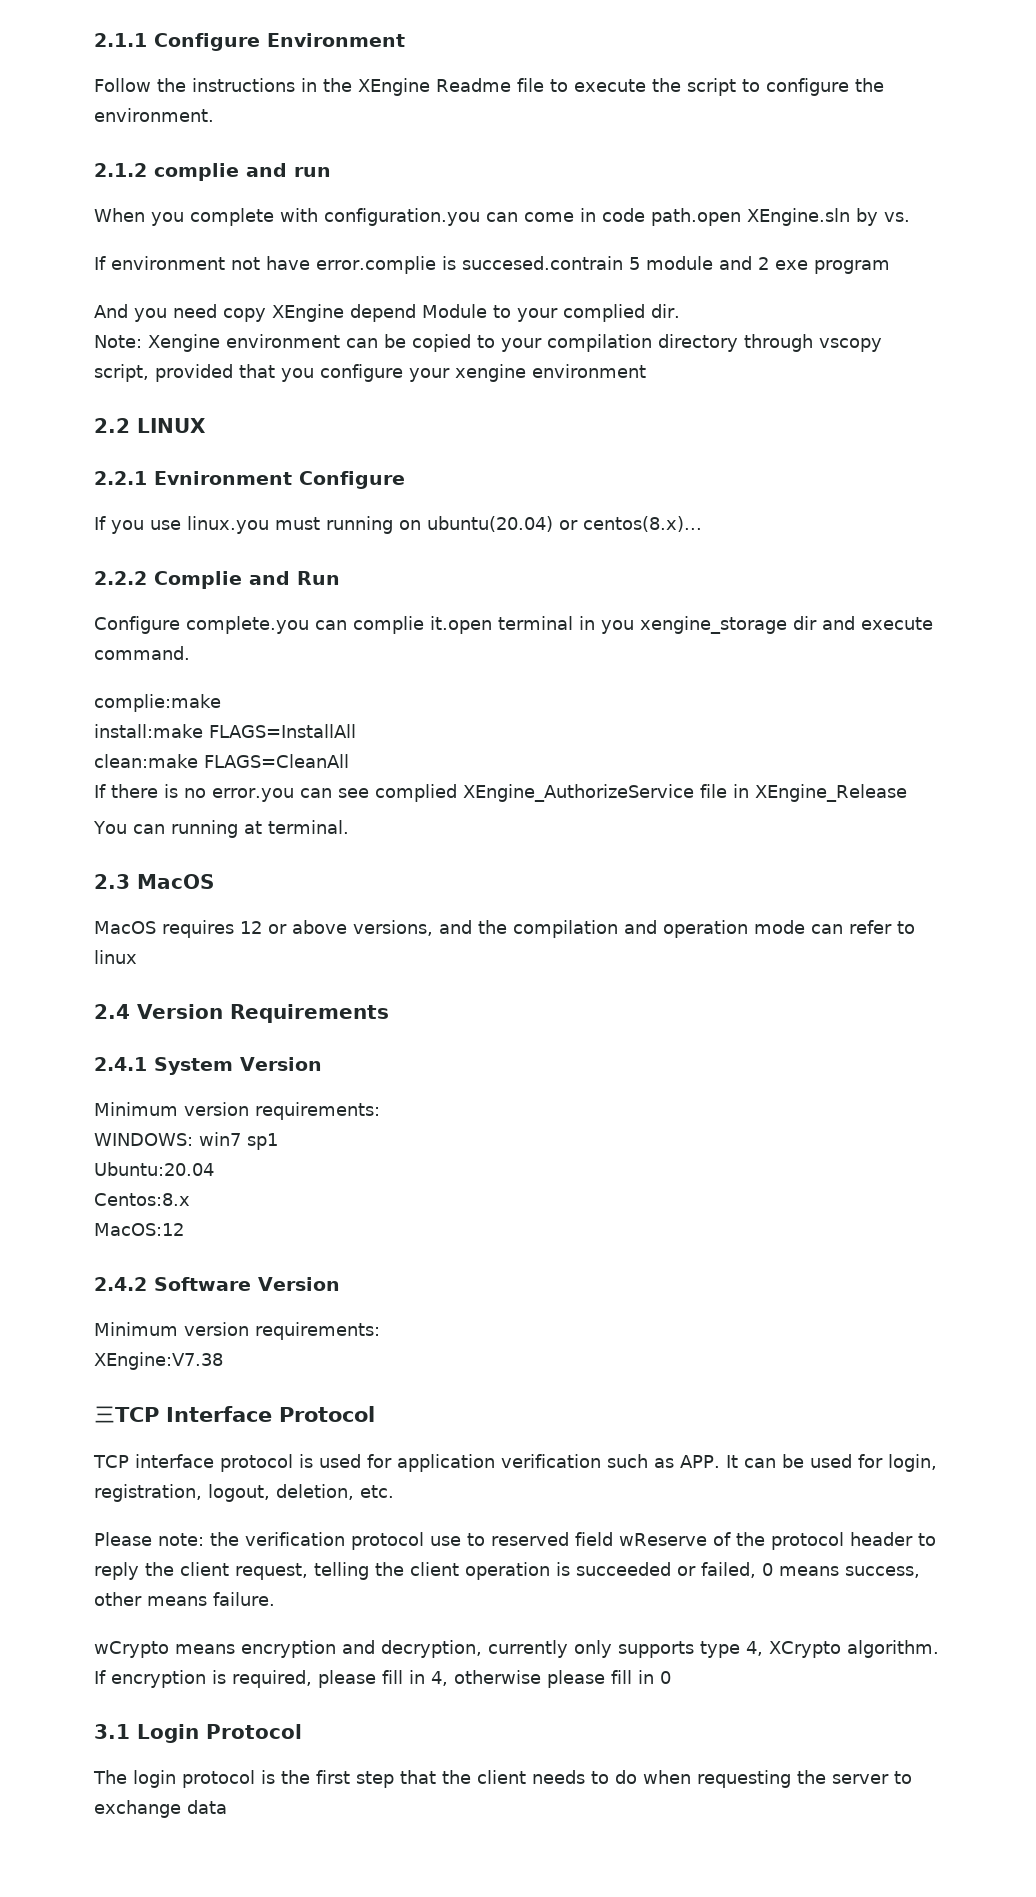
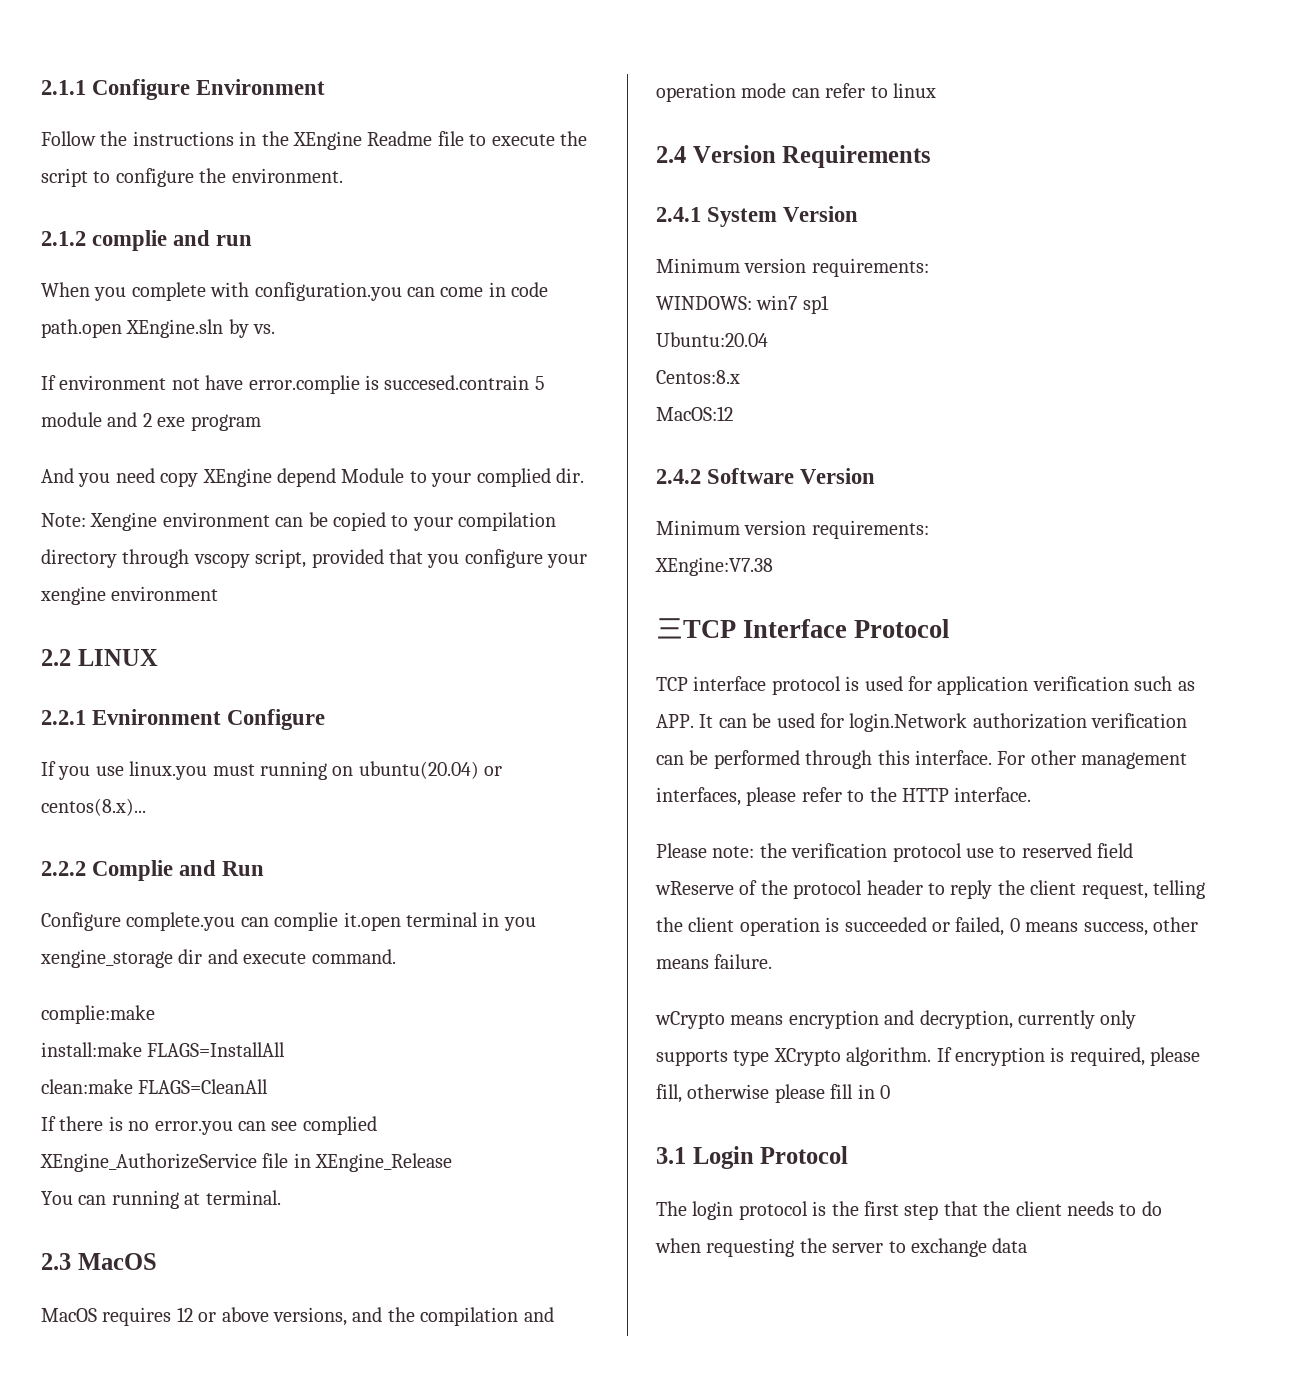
[887,1454,937,1472] [94,1484,394,1502] login, registration, logout, deletion, etc. -> [849,713,1188,732] [656,750,1188,769] [656,787,1032,806] login.Network authorization verification can be performed through this interface. For other management interfaces, please refer to the HTTP interface.
[746,1641,763,1656] 4, -> (770, 1058) none
[382,1670,448,1686] fill in 4, -> [656,1084,682,1103] fill,

